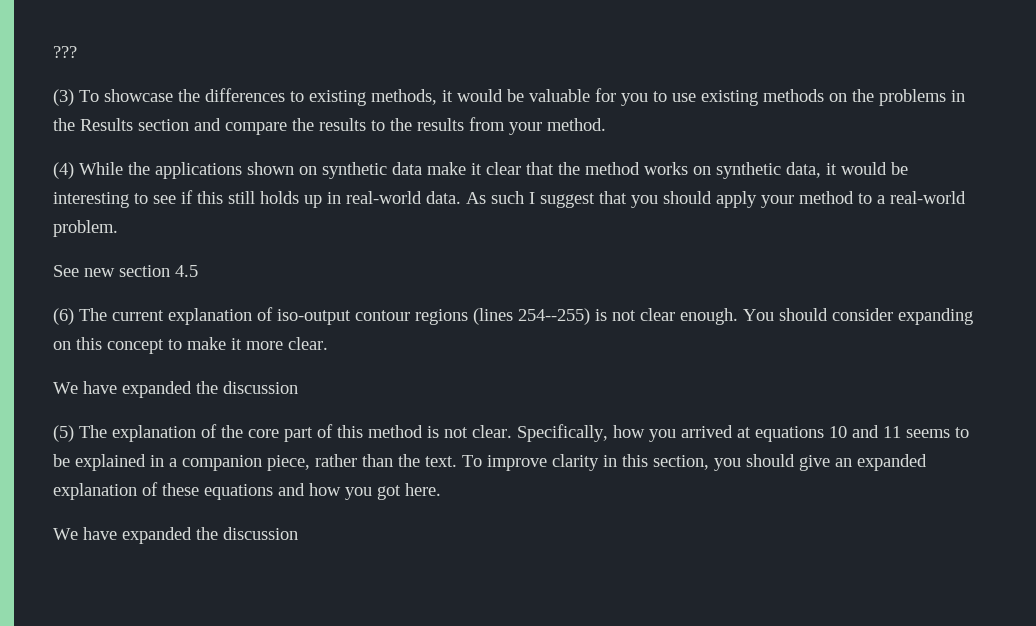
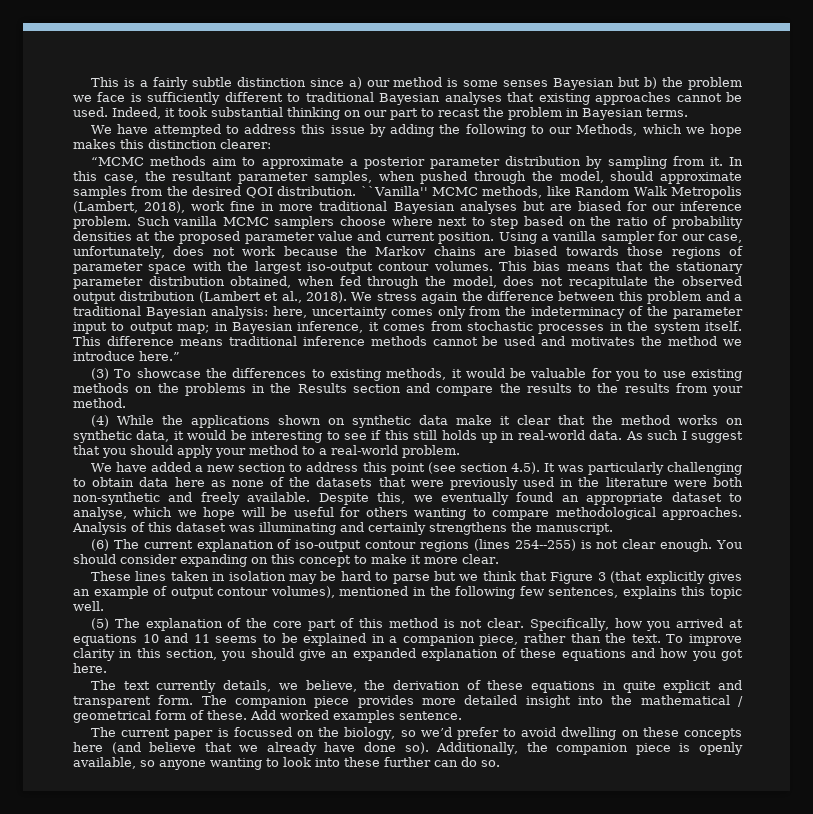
[53,46,77,58] ??? -> [91,77,742,90] [73,92,742,105] [73,107,688,120] [91,124,743,137] [73,139,271,149] [91,156,743,169] [73,171,742,184] [73,186,742,199] [73,201,742,214] [73,216,744,229] [73,231,742,244] [73,246,743,259] [73,261,743,274] [73,276,742,289] [73,291,742,304] [73,306,743,319] [73,321,742,334] [73,336,742,346] [73,351,180,361] This is a fairly subtle distinction since a) our method is some senses Bayesian but b) the problem we face is sufficiently different to traditional Bayesian analyses that existing approaches cannot be used. Indeed, it took substantial thinking on our part to recast the problem in Bayesian terms. // We have attempted to address this issue by adding the following to our Methods, which we hope makes this distinction clearer: // “MCMC methods aim to approximate a posterior parameter distribution by sampling from it. In this case, the resultant parameter samples, when pushed through the model, should approximate samples from the desired QOI distribution. ``Vanilla'' MCMC methods, like Random Walk Metropolis (Lambert, 2018), work fine in more traditional Bayesian analyses but are biased for our inference problem. Such vanilla MCMC samplers choose where next to step based on the ratio of probability densities at the proposed parameter value and current position. Using a vanilla sampler for our case, unfortunately, does not work because the Markov chains are biased towards those regions of parameter space with the largest iso-output contour volumes. This bias means that the stationary parameter distribution obtained, when fed through the model, does not recapitulate the observed output distribution (Lambert et al., 2018). We stress again the difference between this problem and a traditional Bayesian analysis: here, uncertainty comes only from the indeterminacy of the parameter input to output map; in Bayesian inference, it comes from stochastic processes in the system itself. This difference means traditional inference methods cannot be used and motivates the method we introduce here.”
[53,265,198,277] See new section 4.5 -> [91,462,743,475] [73,477,743,490] [73,492,742,505] [73,507,742,520] [72,522,613,535] We have added a new section to address this point (see section 4.5). It was particularly challenging to obtain data here as none of the datasets that were previously used in the literature were both non-synthetic and freely available. Despite this, we eventually found an appropriate dataset to analyse, which we hope will be useful for others wanting to compare methodological approaches. Analysis of this dataset was illuminating and certainly strengthens the manuscript.
[53,381,298,398] We have expanded the discussion -> [91,571,743,584] [73,586,742,599] [73,601,104,611] These lines taken in isolation may be hard to parse but we think that Figure 3 (that explicitly gives an example of output contour volumes), mentioned in the following few sentences, explains this topic well.
[53,527,298,544] We have expanded the discussion -> [91,680,742,693] [73,695,744,708] [73,710,462,723] [91,727,743,740] [73,742,743,755] [73,757,500,770] The text currently details, we believe, the derivation of these equations in quite explicit and transparent form. The companion piece provides more detailed insight into the mathematical / geometrical form of these. Add worked examples sentence. // The current paper is focussed on the biology, so we’d prefer to avoid dwelling on these concepts here (and believe that we already have done so). Additionally, the companion piece is openly available, so anyone wanting to look into these further can do so.

